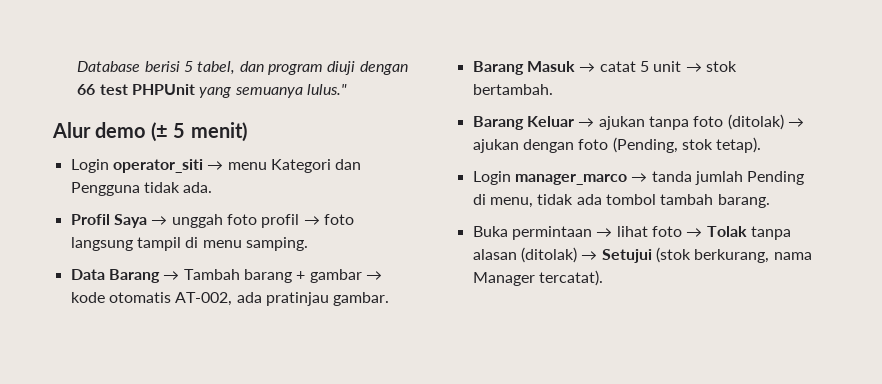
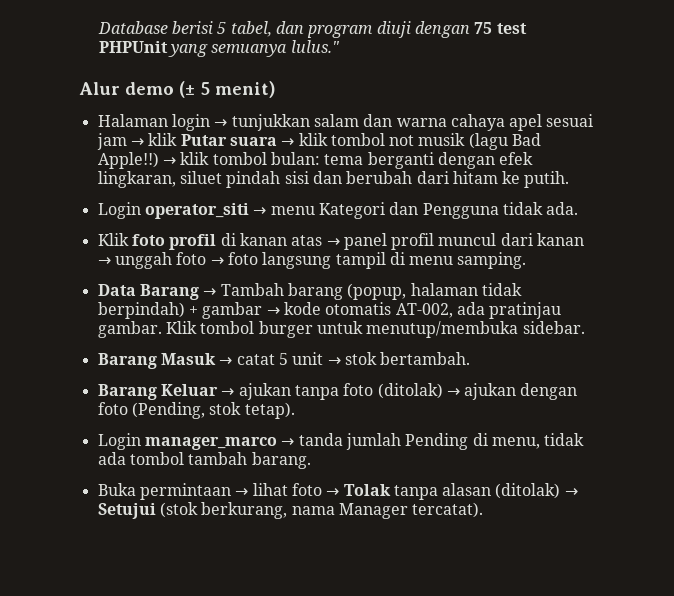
[77,84,96,95] 66 -> [474,22,493,34] 75
(247, 132) none -> [97,114,594,131] [96,133,542,150] [97,152,534,169] [97,171,570,188] // Halaman login → tunjukkan salam dan warna cahaya apel sesuai jam → klik Putar suara → klik tombol not musik (lagu Bad Apple!!) → klik tombol bulan: tema berganti dengan efek lingkaran, siluet pindah sisi dan berubah dari hitam ke putih.
[70,214,147,228] Profil Saya -> [97,233,585,250] Klik foto profil di kanan atas → panel profil muncul dari kanan
[261,214,300,228] profil -> (207, 258) none
(292, 276) none -> [347,283,522,300] [97,302,185,319] (popup, halaman tidak berpindah)
(390, 299) none -> [165,321,585,338] Klik tombol burger untuk menutup/membuka sidebar.

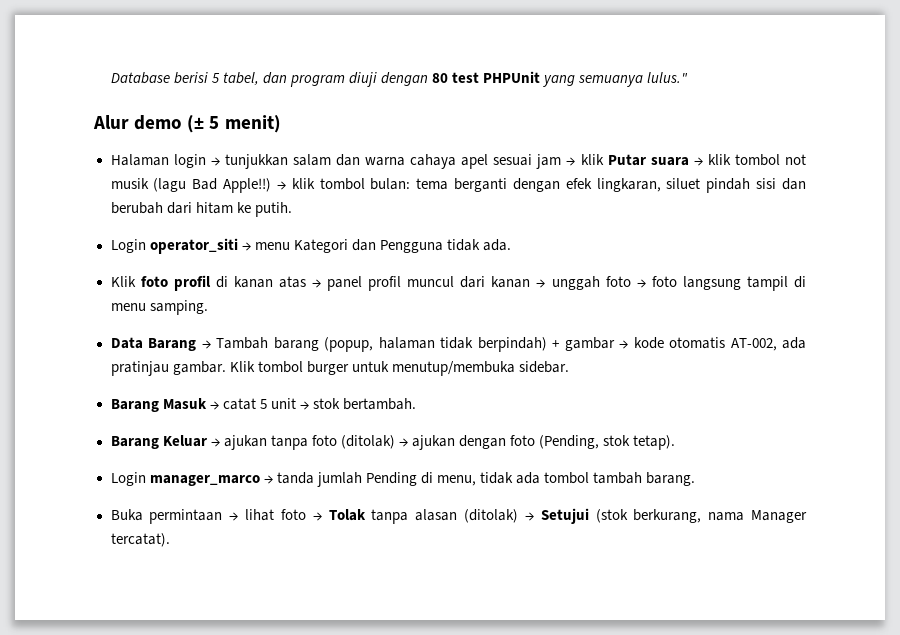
[474,22,493,34] 75 -> [431,73,448,83] 80

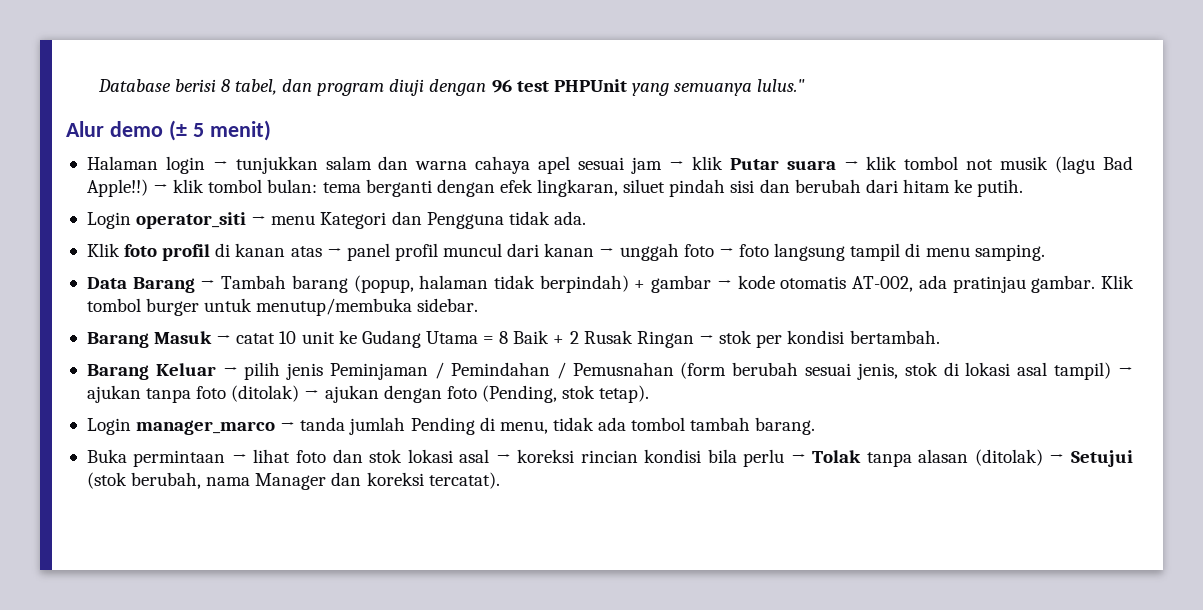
[211,73,220,83] 5 -> [220,79,230,92] 8
[431,73,448,83] 80 -> [491,79,512,93] 96
[259,398,416,410] [110,435,207,449] 5 unit → stok bertambah. // Barang Keluar -> [279,330,940,348] [86,362,1112,380] 10 unit ke Gudang Utama = 8 Baik + 2 Rusak Ringan → stok per kondisi bertambah. // Barang Keluar → pilih jenis Peminjaman / Pemindahan / Pemusnahan (form berubah sesuai jenis, stok di lokasi asal tampil)
(306, 514) none -> [332,449,785,467] dan stok lokasi asal → koreksi rincian kondisi bila perlu
[633,509,702,523] berkurang, -> [131,472,202,489] berubah,
(808, 516) none -> [331,472,424,486] dan koreksi

